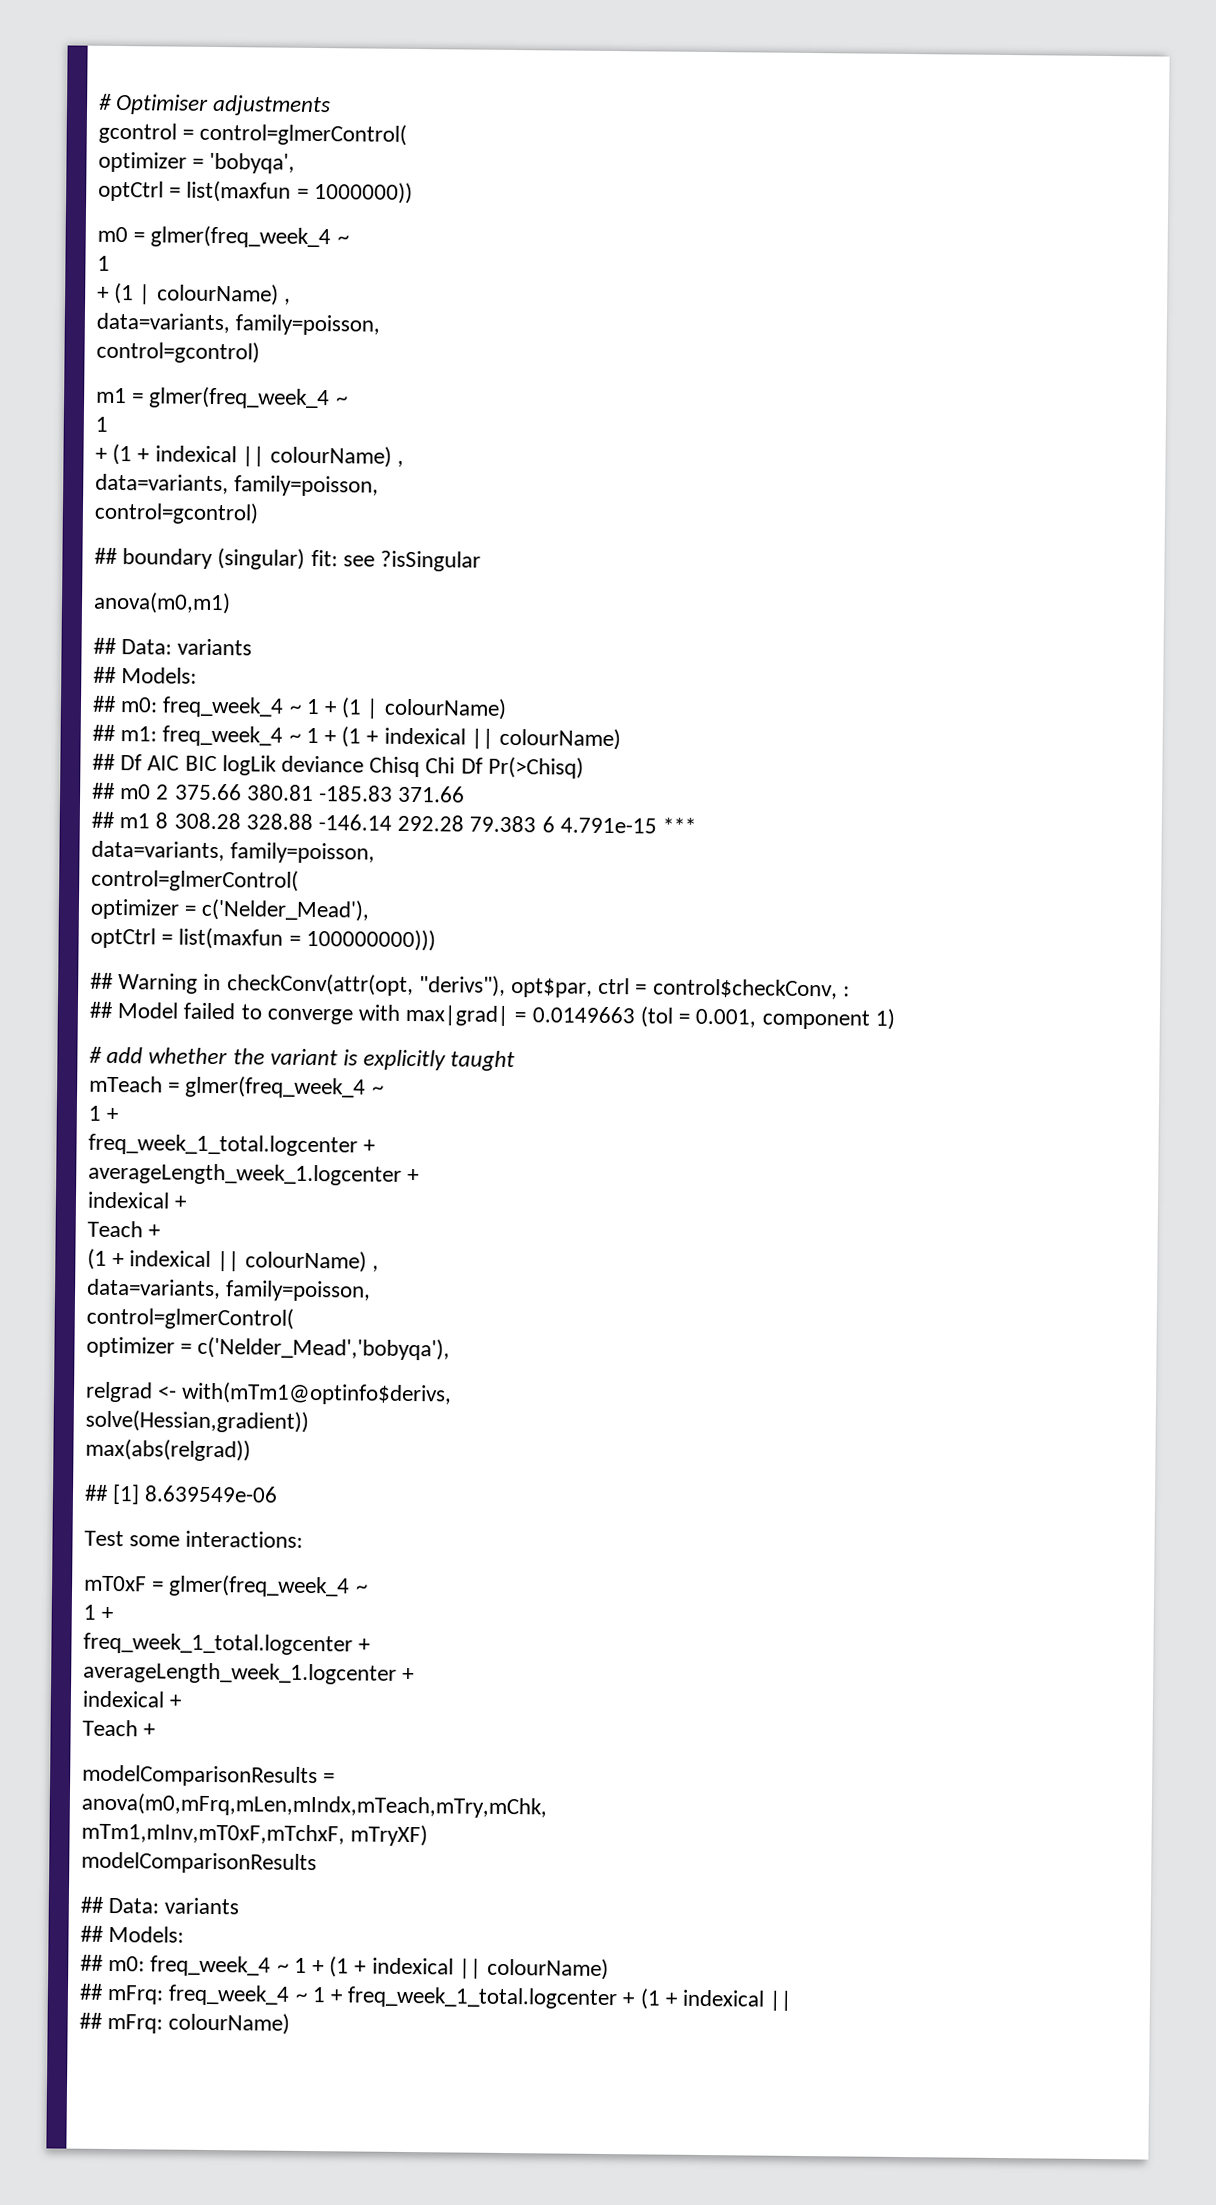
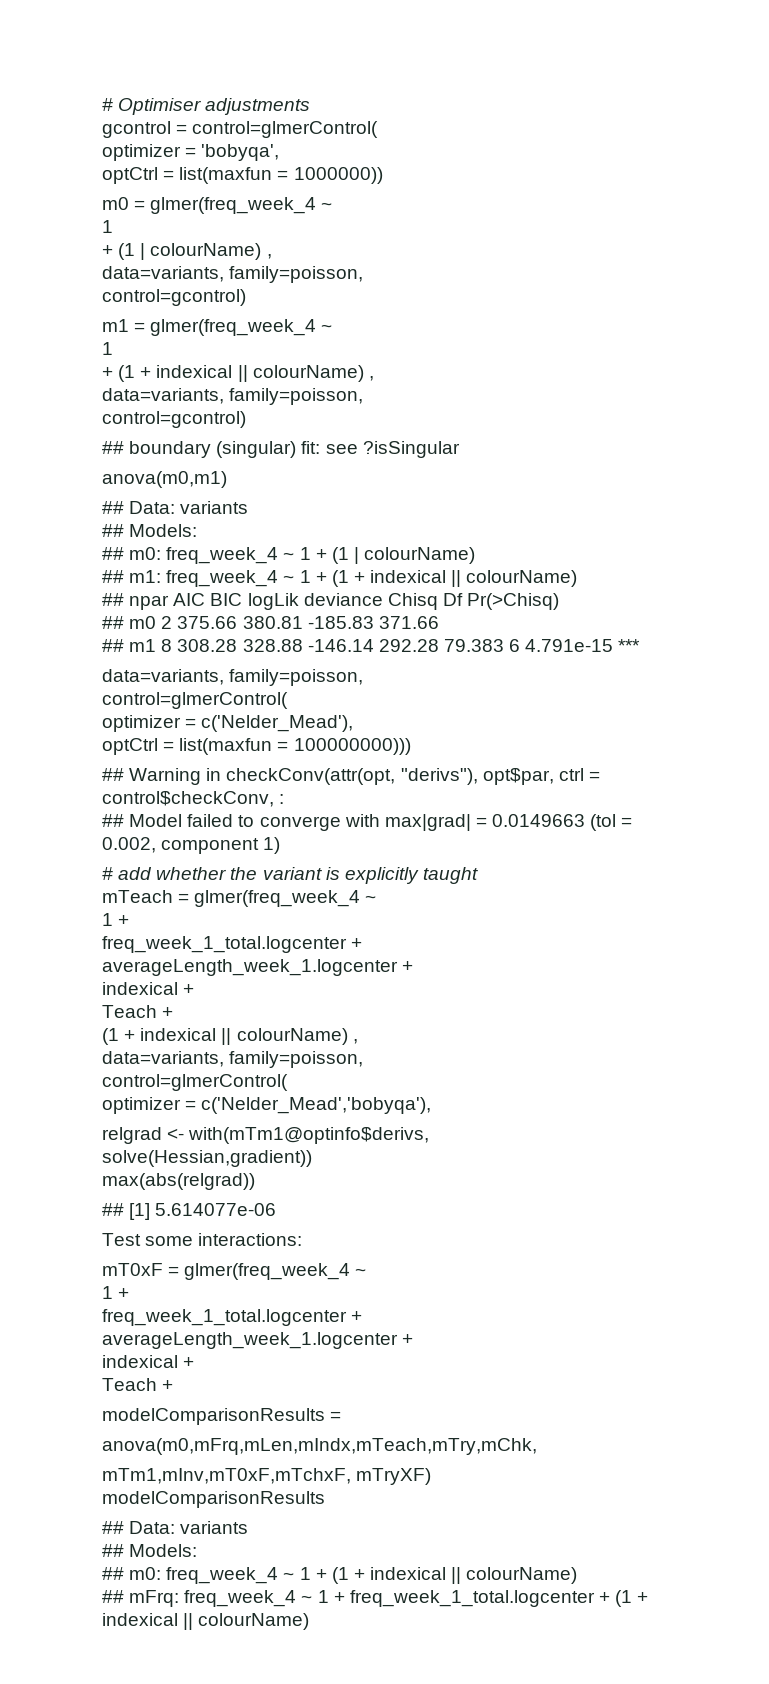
[120,754,143,771] Df -> [129,595,170,610] npar
[425,757,456,774] Chi -> (438, 601) none
[695,1008,757,1028] 0.001, -> [102,837,156,853] 0.002,
[144,1485,279,1503] 8.639549e-06 -> [155,1203,277,1216] 5.614077e-06
[79,2012,164,2034] // ## mFrq: -> (194, 1621) none

